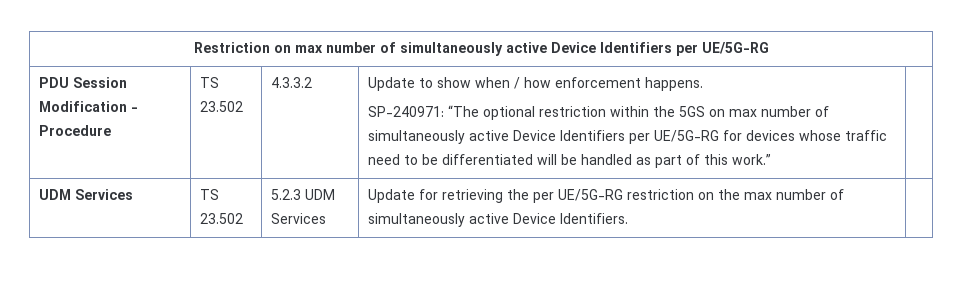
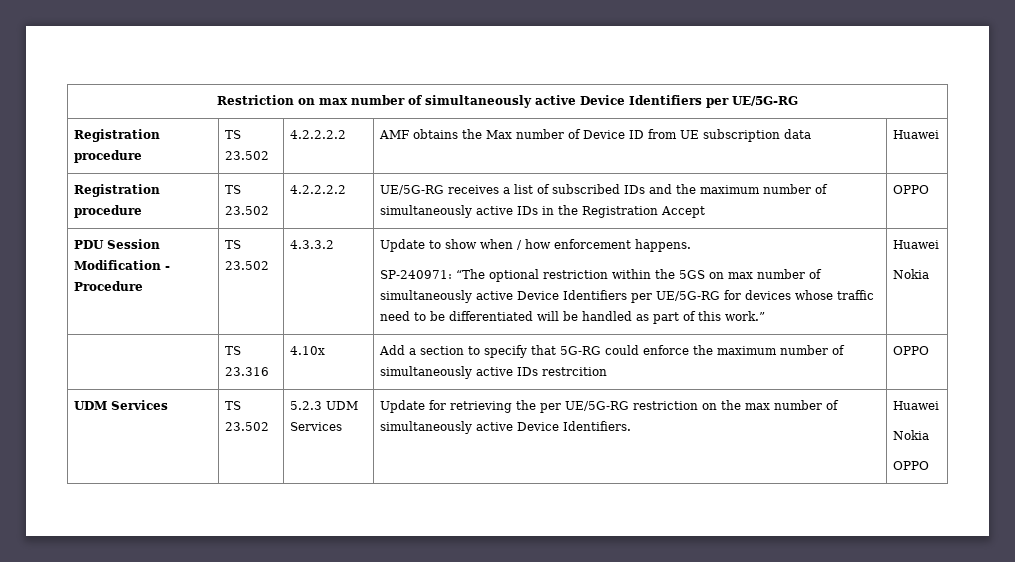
(769, 48) none -> [73,129,160,142] [73,150,142,163] [224,130,241,139] [224,151,269,160] [289,130,346,139] [378,129,811,142] [892,130,939,139] [73,184,160,197] [73,205,142,218] [224,185,241,194] [224,206,269,215] [289,185,346,194] [379,184,828,195] [379,205,705,218] [892,185,929,194] // Registration procedure | TS 23.502 | 4.2.2.2.2 | AMF obtains the Max number of Device ID from UE subscription data | Huawei // Registration procedure | TS 23.502 | 4.2.2.2.2 | UE/5G-RG receives a list of subscribed IDs and the maximum number of simultaneously active IDs in the Registration Accept | OPPO
(772, 159) none -> [892,240,939,249] [892,269,929,279] [224,346,241,355] [224,367,269,376] [289,346,325,355] [378,345,845,358] [379,366,607,379] [892,346,929,355] Huawei // Nokia // | TS 23.316 | 4.10x | Add a section to specify that 5G-RG could enforce the maximum number of simultaneously active IDs restrcition | OPPO
(629, 218) none -> [892,401,939,410] [892,430,929,440] [892,461,929,470] Huawei // Nokia // OPPO

